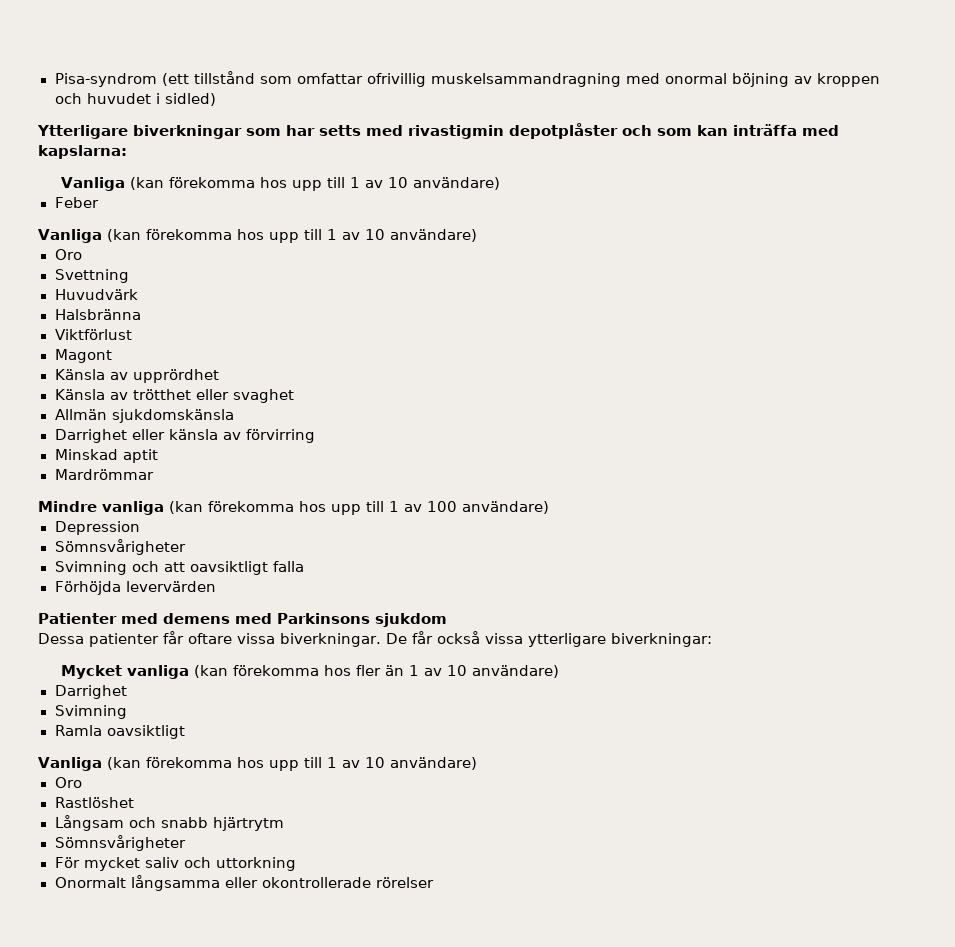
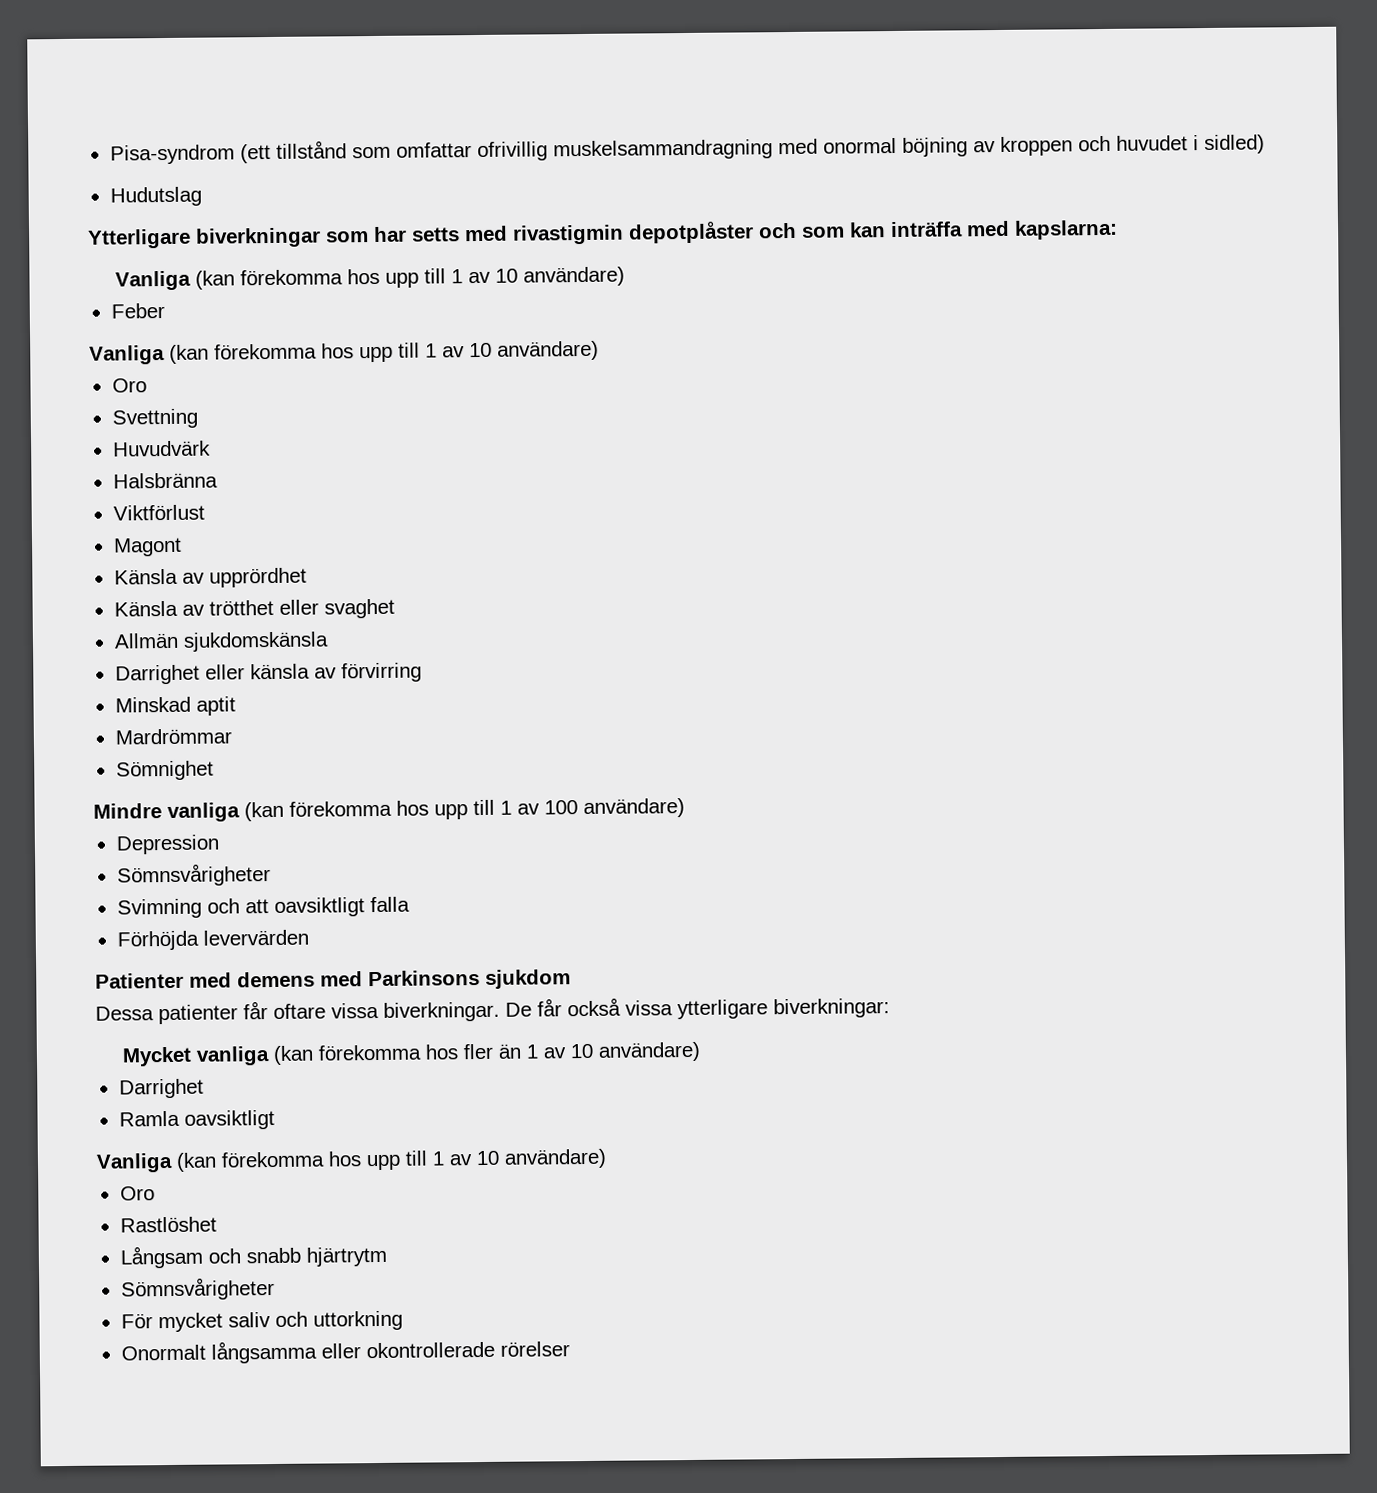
(216, 99) none -> [109,186,202,207] // Hudutslag
(154, 474) none -> [115,760,214,781] // Sömnighet
[54,705,127,719] // Svimning -> (204, 1088) none

